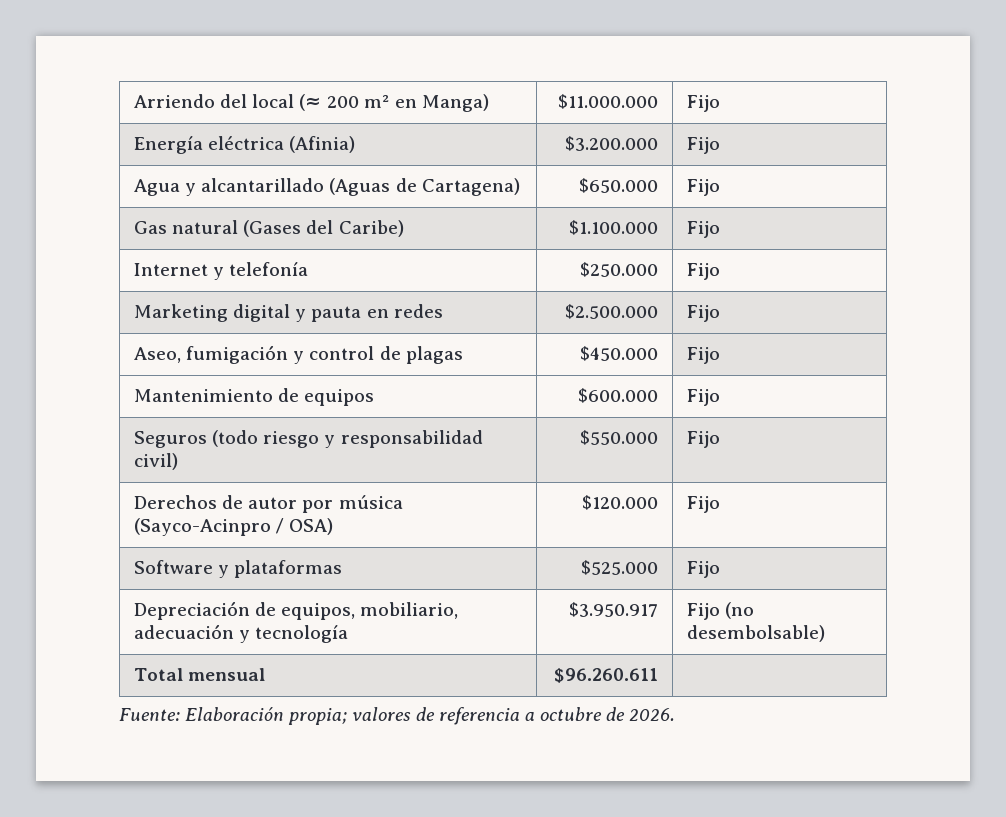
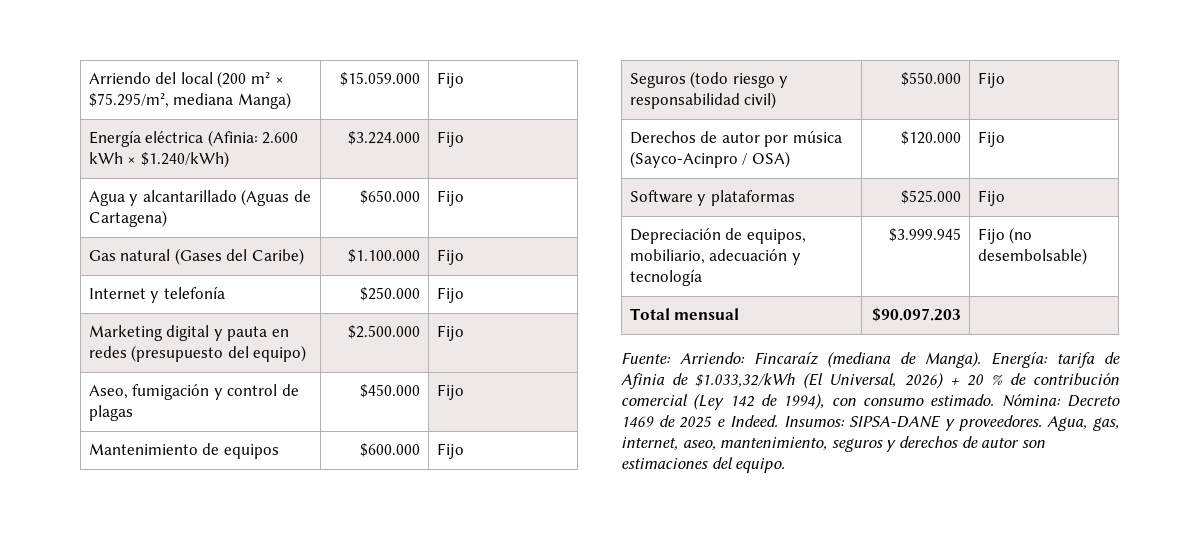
[299,94,417,111] (≈ 200 m² en -> [217,71,284,88] [88,93,234,108] (200 m² × $75.295/m², mediana
[557,94,658,109] $11.000.000 -> [340,72,421,86] $15.059.000
[289,136,356,153] [564,136,658,151] (Afinia) | $3.200.000 -> [207,130,299,147] [88,151,229,168] [348,131,421,145] (Afinia: 2.600 kWh × $1.240/kWh) | $3.224.000
(443, 311) none -> [131,345,307,362] (presupuesto del equipo)
[568,602,658,617] $3.950.917 -> [889,228,962,242] $3.999.945
[553,668,658,683] $96.260.611 -> [872,307,962,322] $90.097.203
[185,707,676,725] Elaboración propia; valores de referencia a octubre de 2026. -> [680,351,1120,368] [621,372,1119,389] [621,393,1120,410] [621,415,1119,431] [621,436,1045,452] [621,457,786,473] Arriendo: Fincaraíz (mediana de Manga). Energía: tarifa de Afinia de $1.033,32/kWh (El Universal, 2026) + 20 % de contribución comercial (Ley 142 de 1994), con consumo estimado. Nómina: Decreto 1469 de 2025 e Indeed. Insumos: SIPSA-DANE y proveedores. Agua, gas, internet, aseo, mantenimiento, seguros y derechos de autor son estimaciones del equipo.

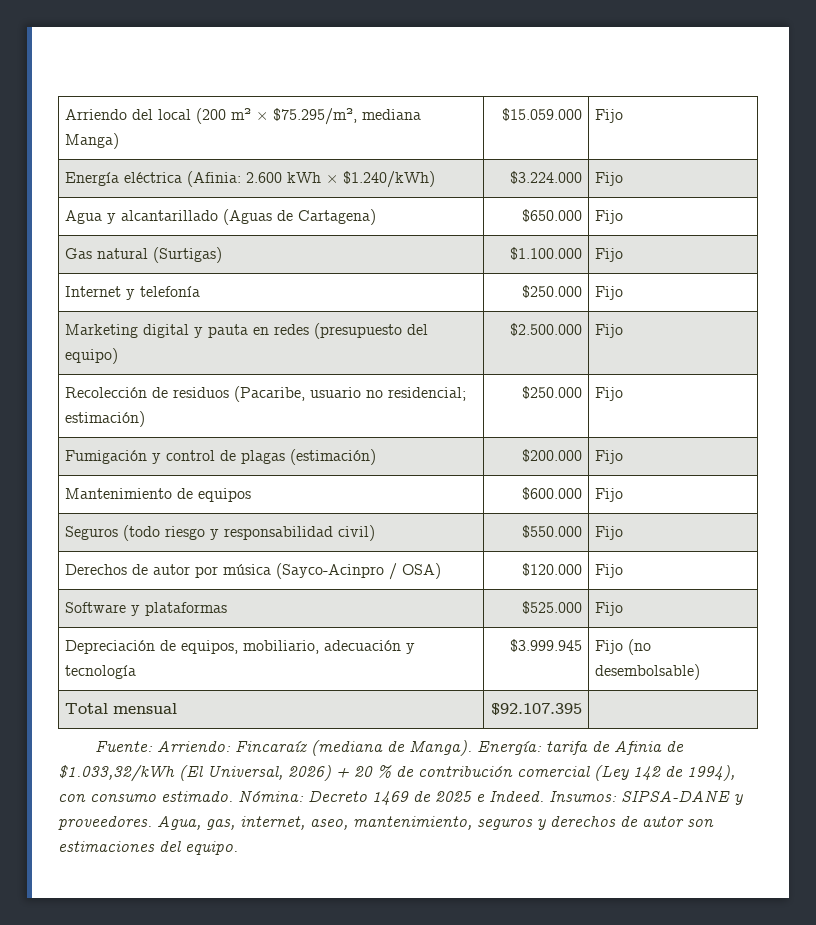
[174,248,305,265] (Gases del Caribe) -> [152,247,222,263] (Surtigas)
[88,384,210,400] Aseo, fumigación -> [64,386,466,402] [64,411,145,427] [522,386,583,399] [594,387,623,401] [64,450,147,464] Recolección de residuos (Pacaribe, usuario no residencial; estimación) | $250.000 | Fijo // Fumigación
[360,384,421,398] | $450.000 -> [289,449,376,465] [522,449,583,462] (estimación) | $200.000
[872,307,962,322] $90.097.203 -> [491,703,583,715] $92.107.395

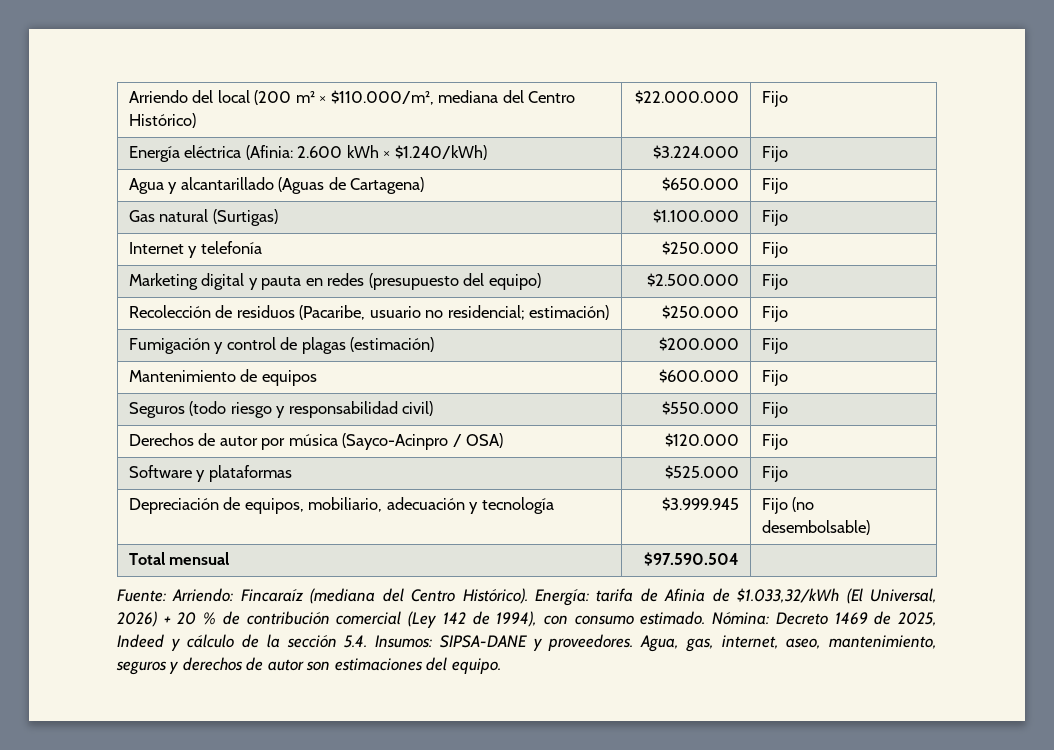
[272,108,421,125] [64,133,119,149] [502,108,583,121] $75.295/m², mediana Manga) | $15.059.000 -> [330,90,576,105] [128,113,196,128] [635,90,740,104] $110.000/m², mediana del Centro Histórico) | $22.000.000
[491,703,583,715] $92.107.395 -> [644,552,740,566] $97.590.504
[386,740,472,756] de Manga). -> [382,588,528,604] del Centro Histórico).
[435,791,544,802] 2025 e Indeed. -> [897,612,937,626] [117,634,368,651] 2025, Indeed y cálculo de la sección 5.4.

